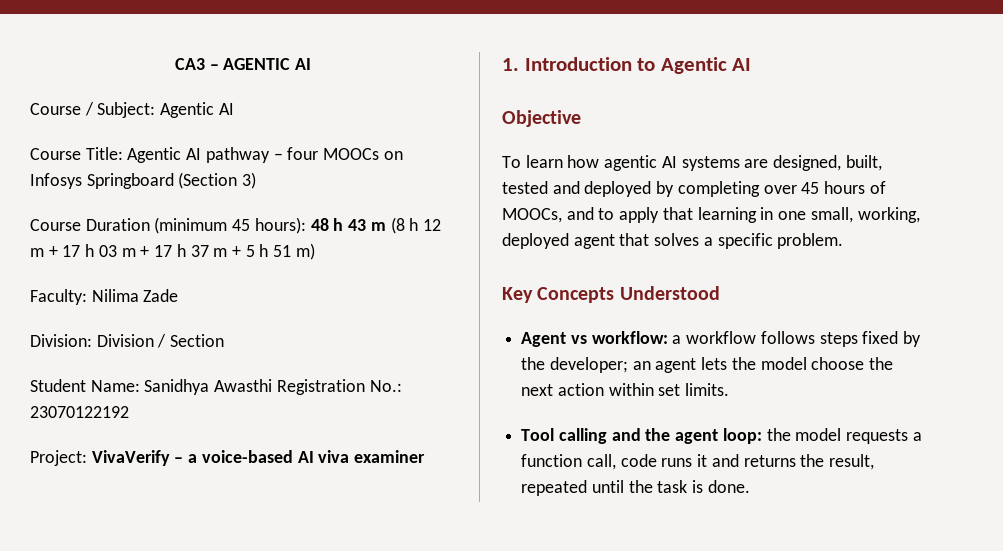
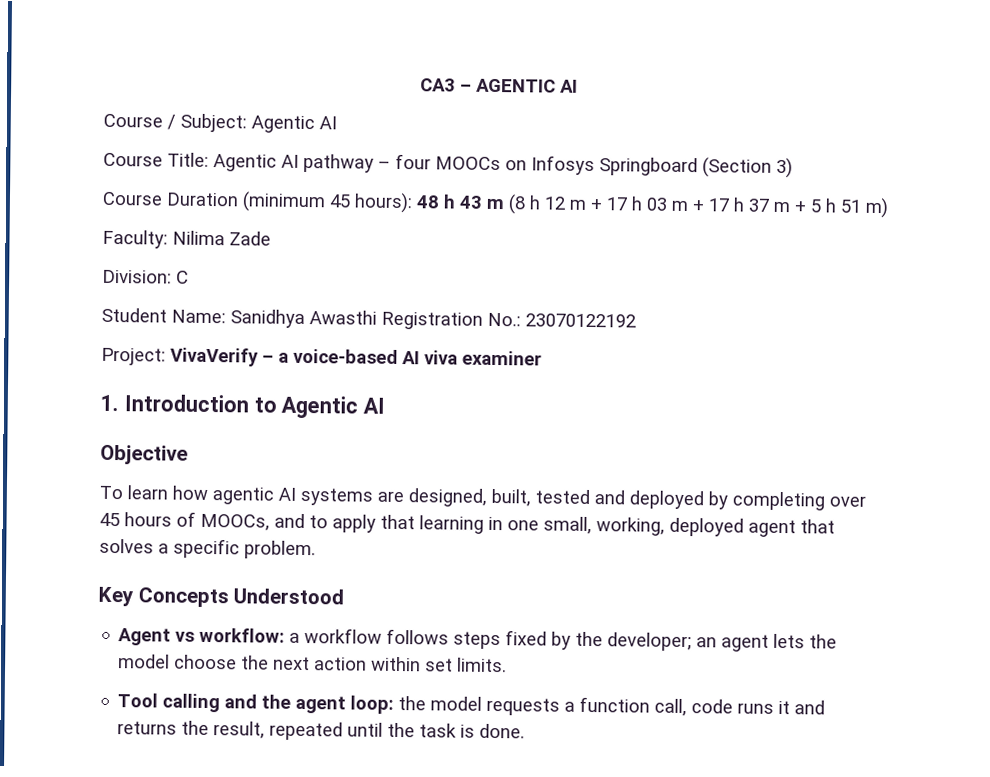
[96,334,225,348] Division / Section -> [176,270,189,284] C

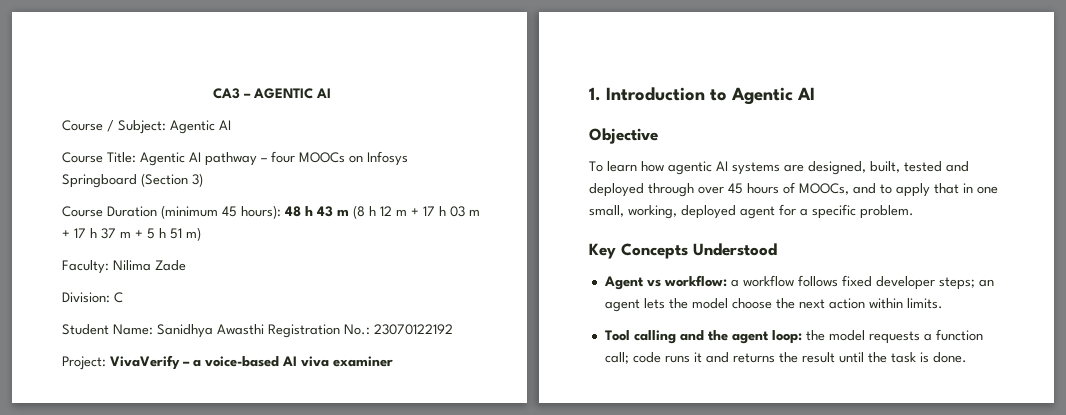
[708,491,825,511] by completing -> [648,183,694,197] through
[419,515,484,534] learning -> (959, 188) none
[800,519,835,534] [99,538,154,554] that solves -> [779,204,796,216] for
[453,630,693,652] steps fixed by the developer; -> [841,275,975,290] fixed developer steps;
[425,658,454,672] set -> (903, 303) none
[654,698,688,717] call, -> [604,352,629,364] call;
[213,721,344,741] result, repeated -> [801,352,835,363] result

